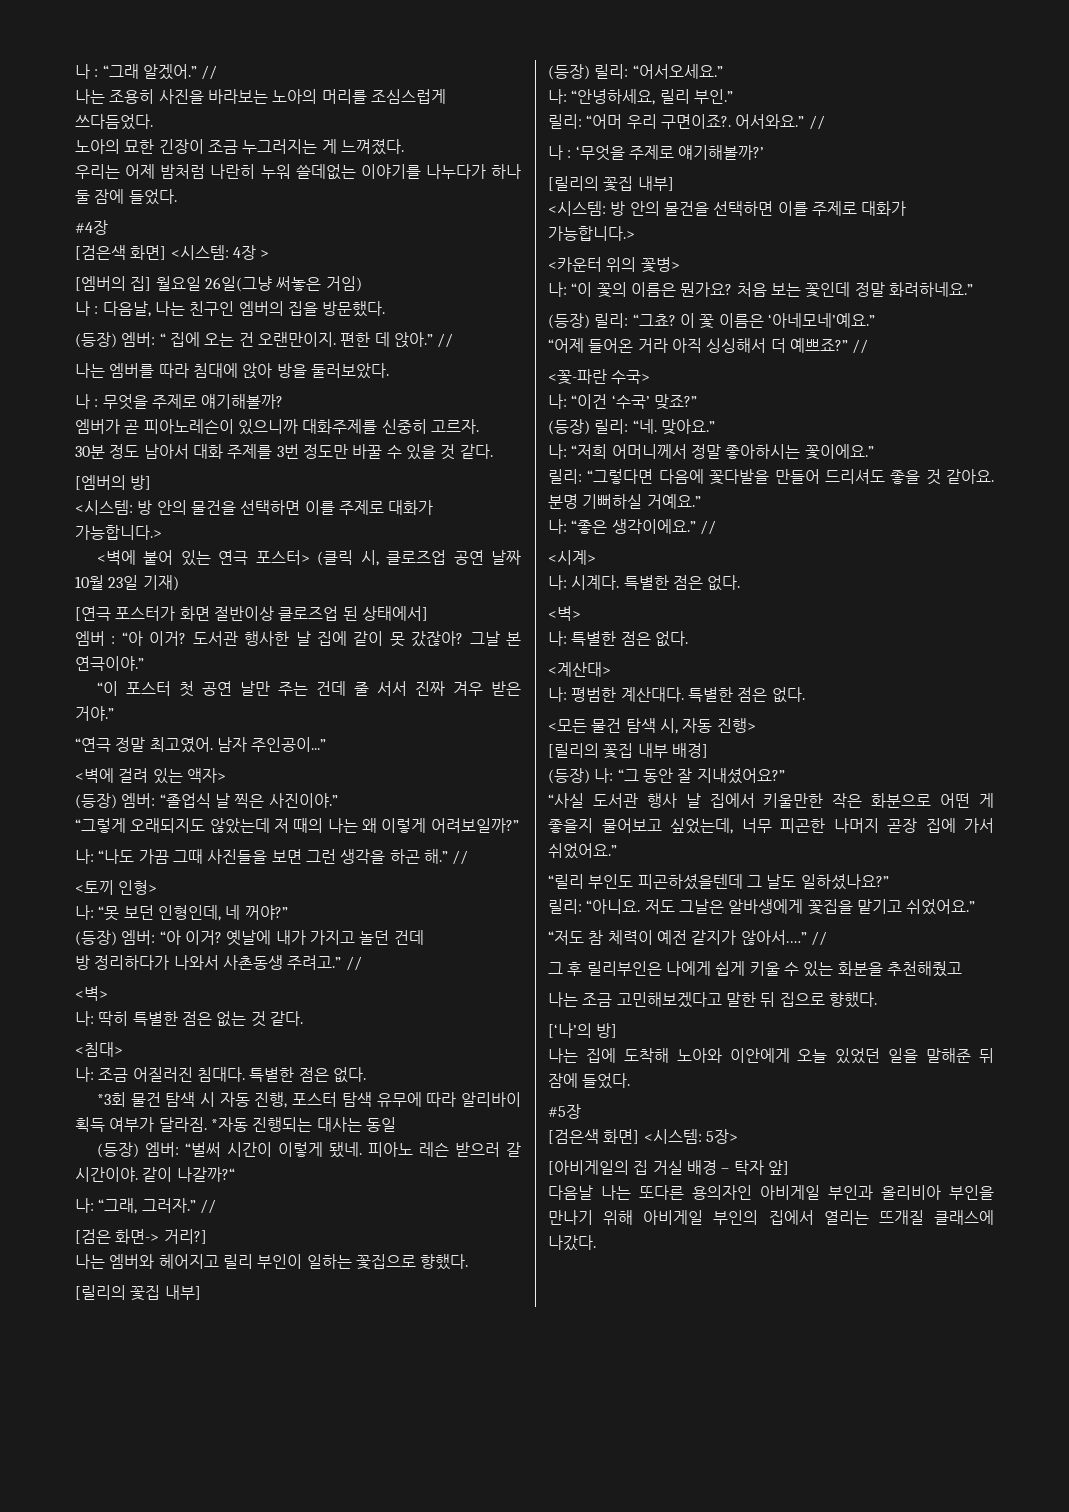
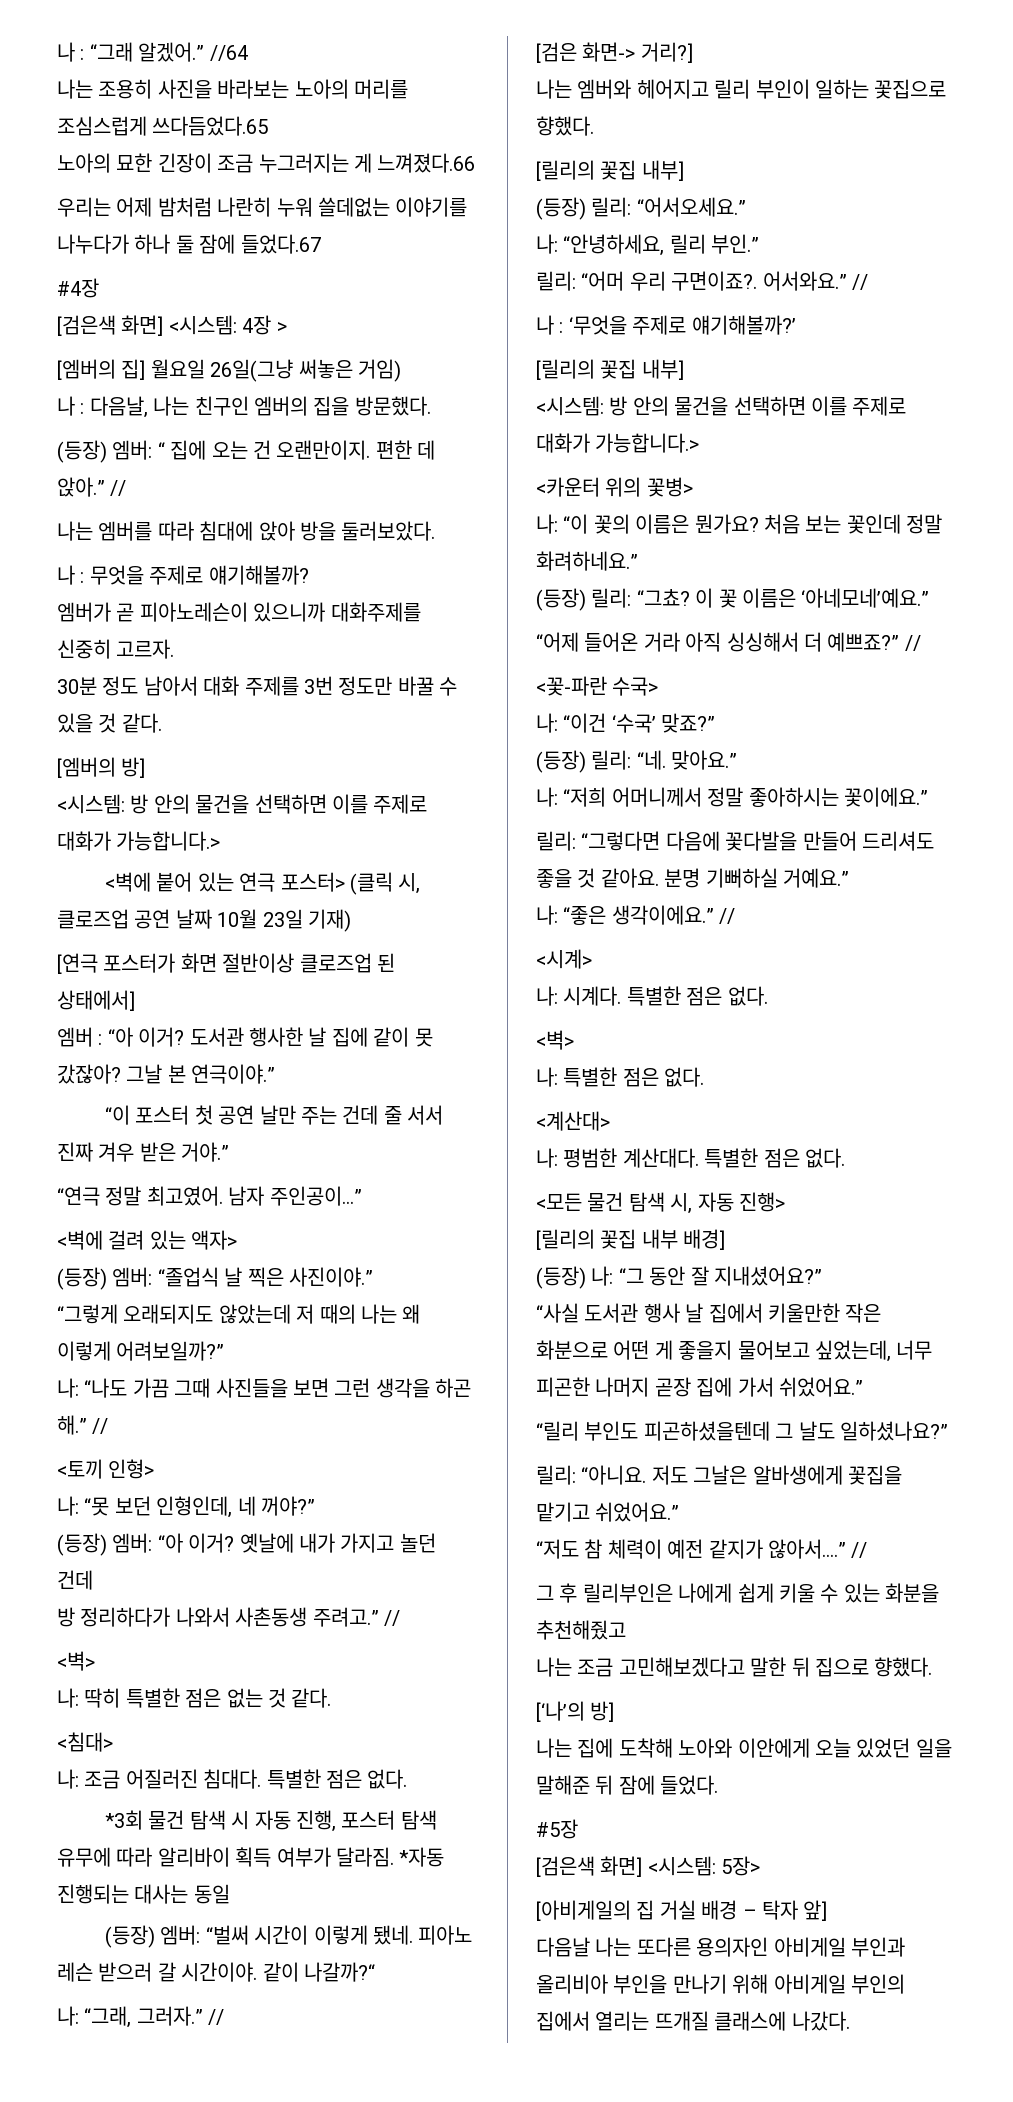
[201,65,218,80] // -> [209,45,248,61] //64
[75,114,153,130] 쓰다듬었다. -> [152,116,269,136] 쓰다듬었다.65
[340,139,404,155] 느껴졌다. -> [377,153,476,173] 느껴졌다.66
[128,189,177,205] 들었다. -> [240,234,321,254] 들었다.67

